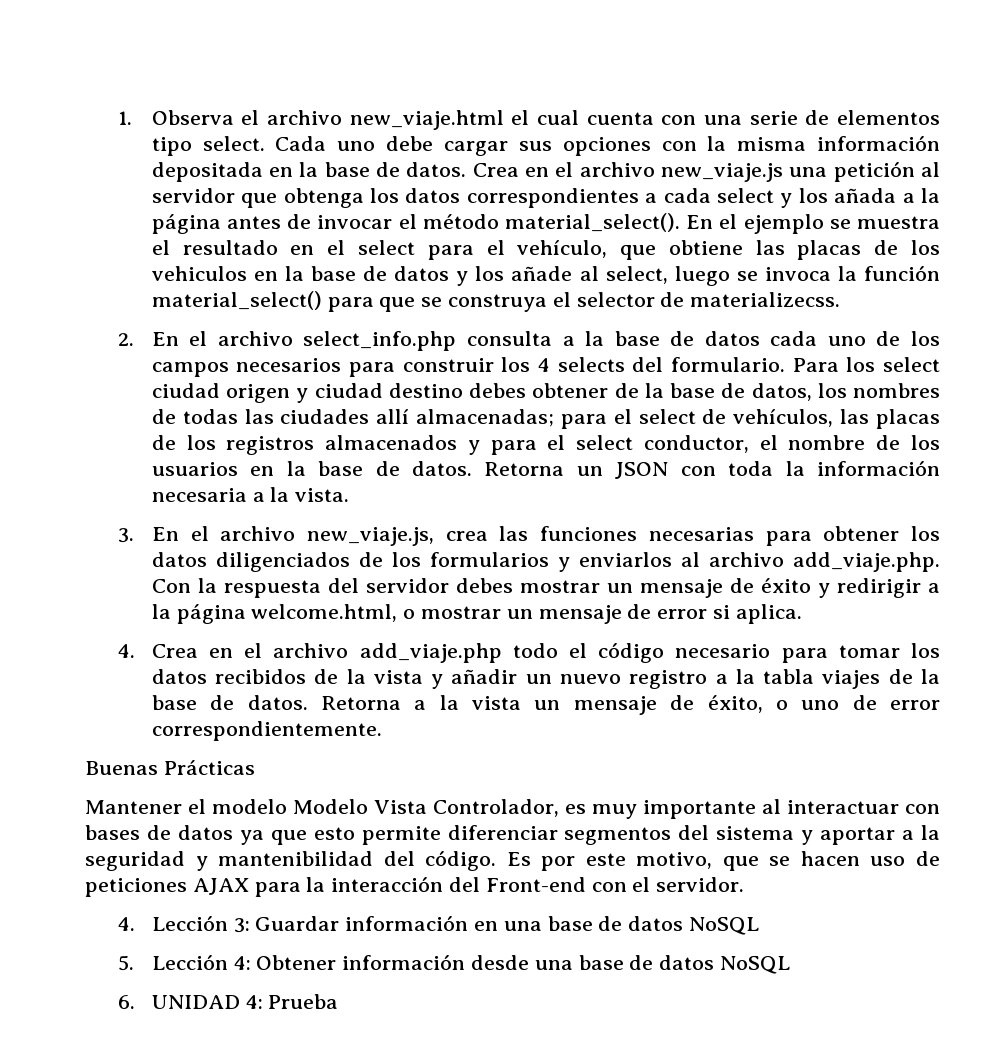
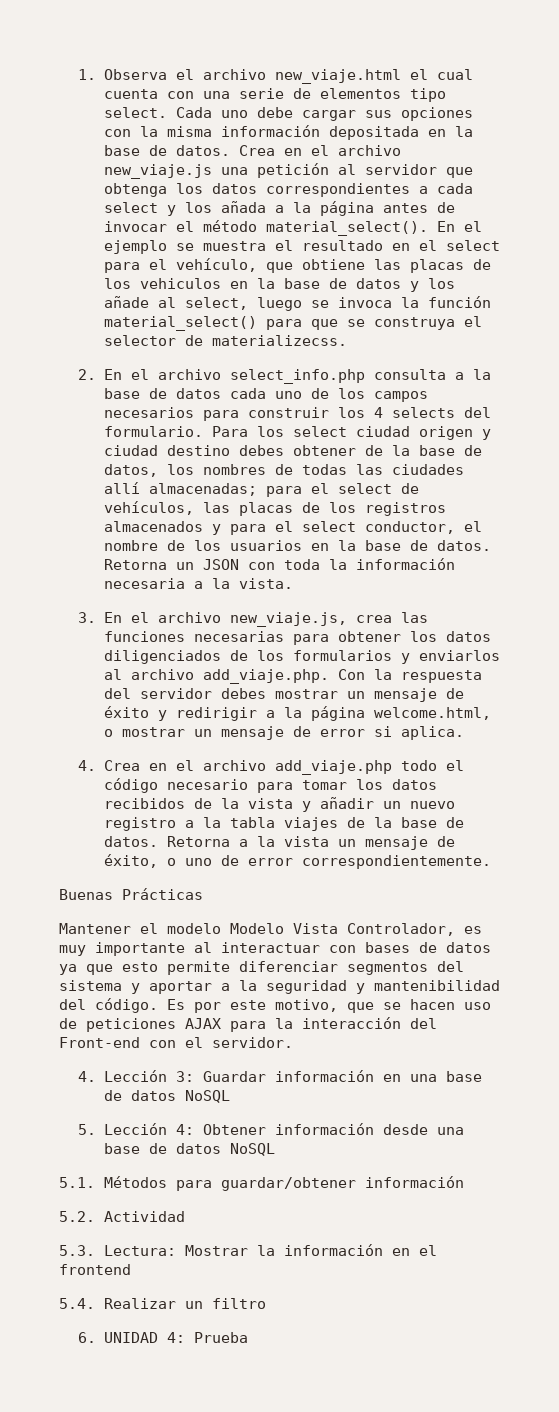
(791, 965) none -> [59,1176,464,1191] [59,1211,185,1222] [59,1244,437,1256] [59,1264,131,1275] [59,1298,266,1309] // 5.1. Métodos para guardar/obtener información // 5.2. Actividad // 5.3. Lectura: Mostrar la información en el frontend // 5.4. Realizar un filtro

